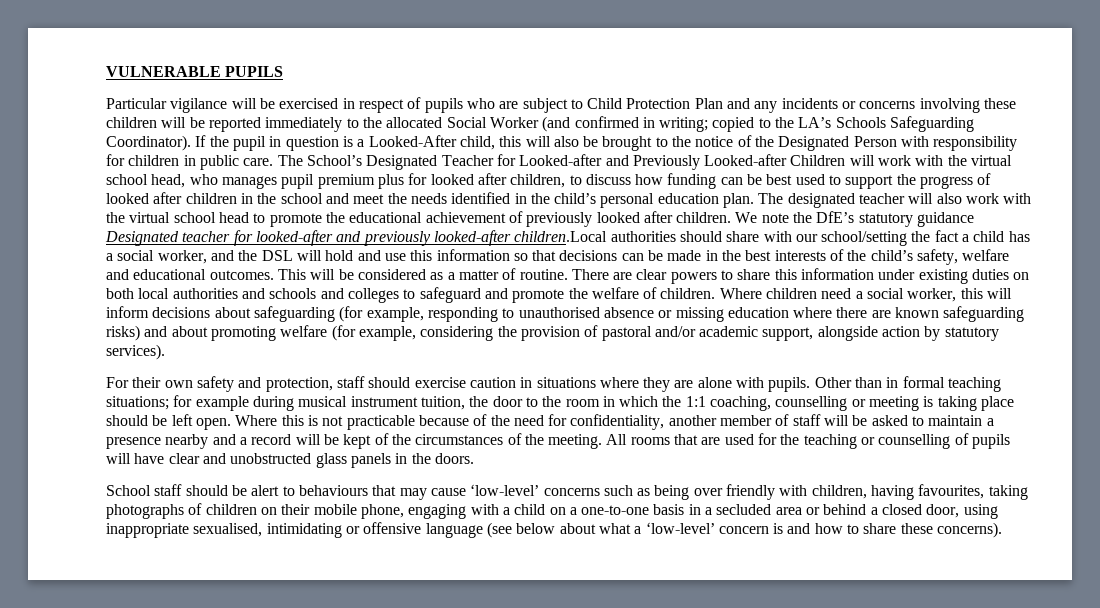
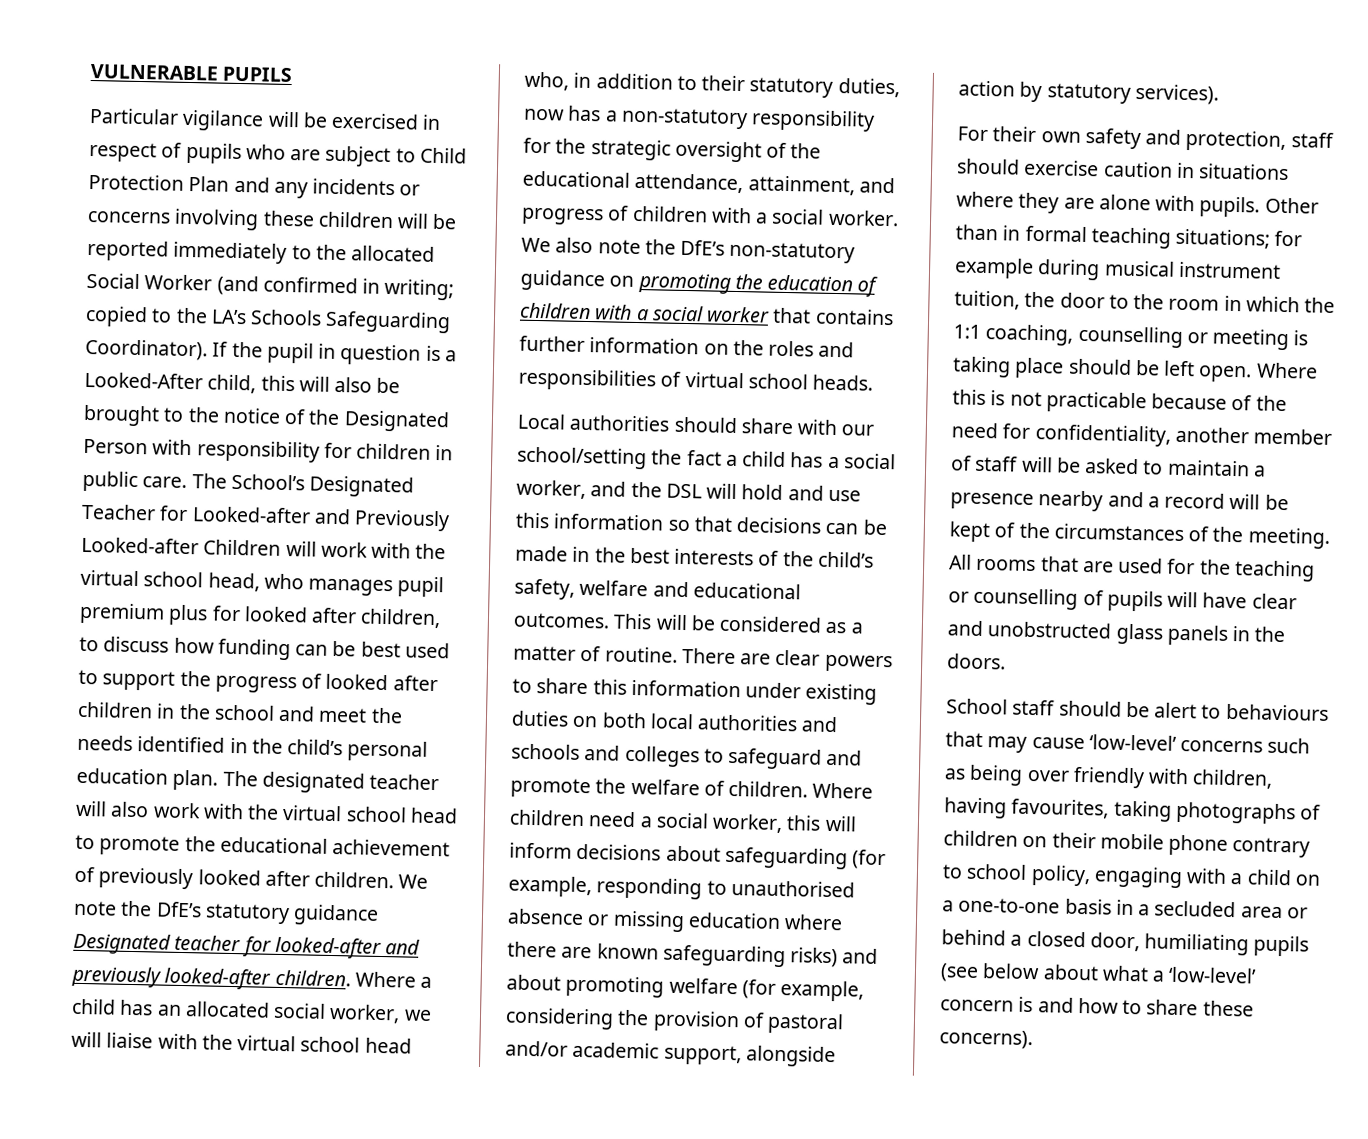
[514,231,608,242] children.Local -> [274,969,433,989] [71,998,432,1024] [71,1031,412,1054] [524,71,900,98] [523,105,876,132] [523,137,822,163] [522,170,895,196] [521,205,899,227] [521,237,856,264] [520,269,879,297] [520,302,894,326] [519,335,855,358] [518,368,874,392] [517,413,566,430] children. Where a child has an allocated social worker, we will liaise with the virtual school head who, in addition to their statutory duties, now has a non-statutory responsibility for the strategic oversight of the educational attendance, attainment, and progress of children with a social worker. We also note the DfE’s non-statutory guidance on promoting the education of children with a social worker that contains further information on the roles and responsibilities of virtual school heads. // Local
[360,504,404,519] phone, -> [1168,834,1311,858] [942,863,1091,887] phone contrary to school policy,
[963,504,998,519] [106,522,483,538] using inappropriate sexualised, intimidating or offensive language -> [1144,933,1310,957] humiliating pupils

